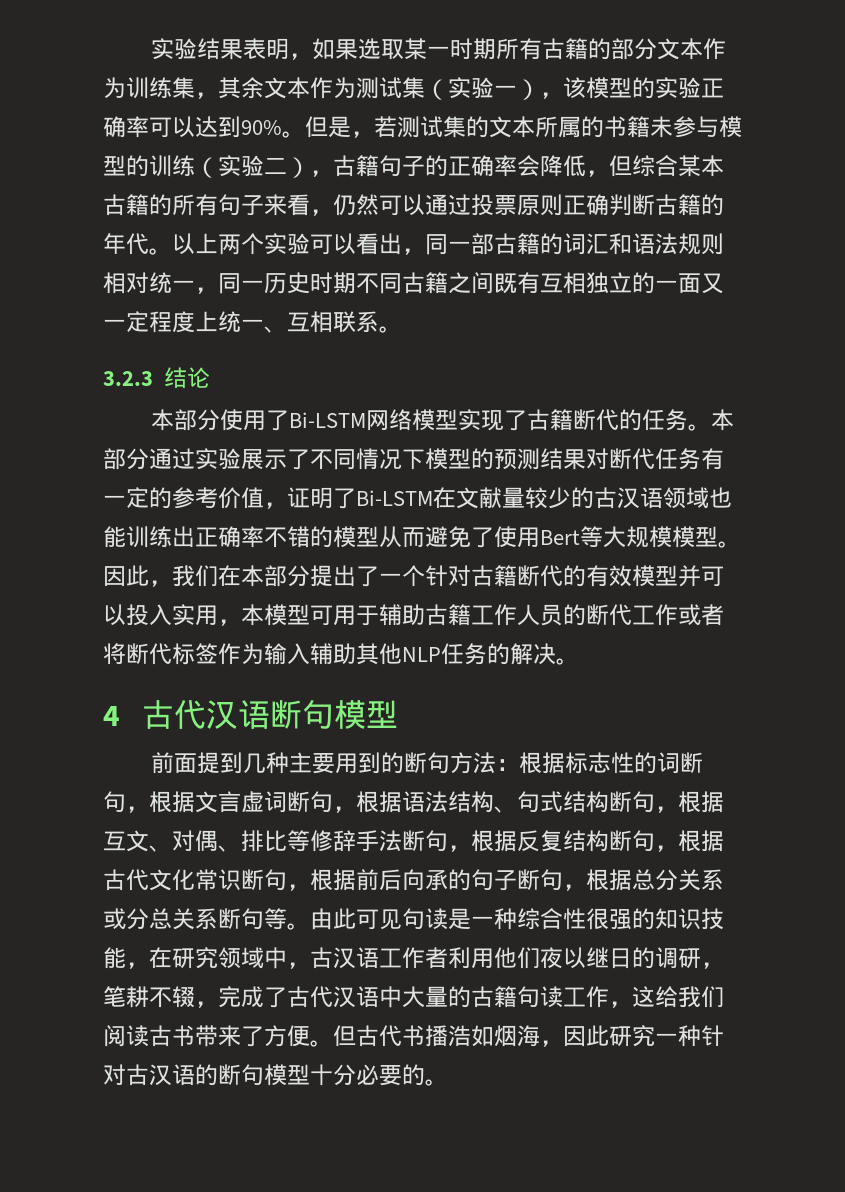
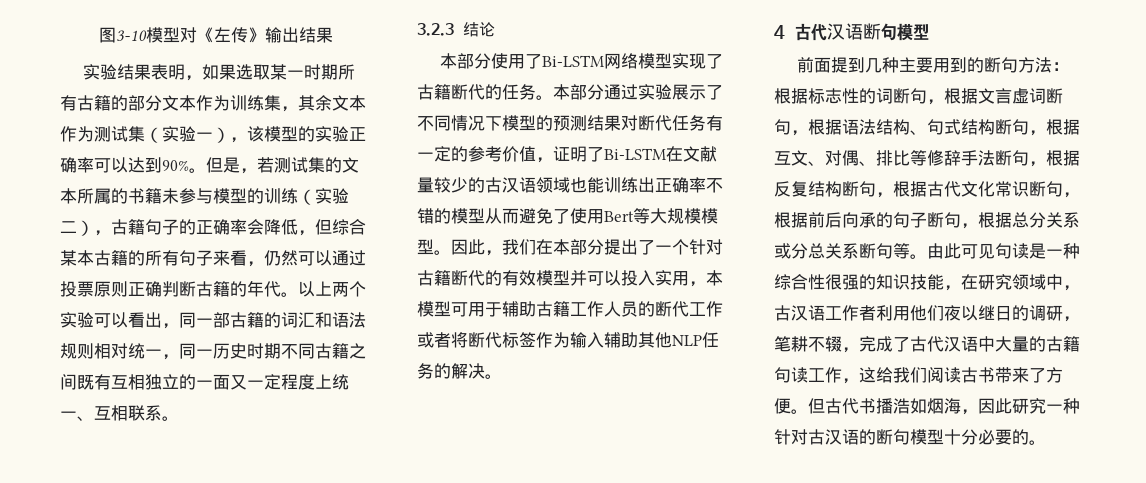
(150, 49) none -> [99,27,333,43] 图3-10模型对《左传》输出结果 //

